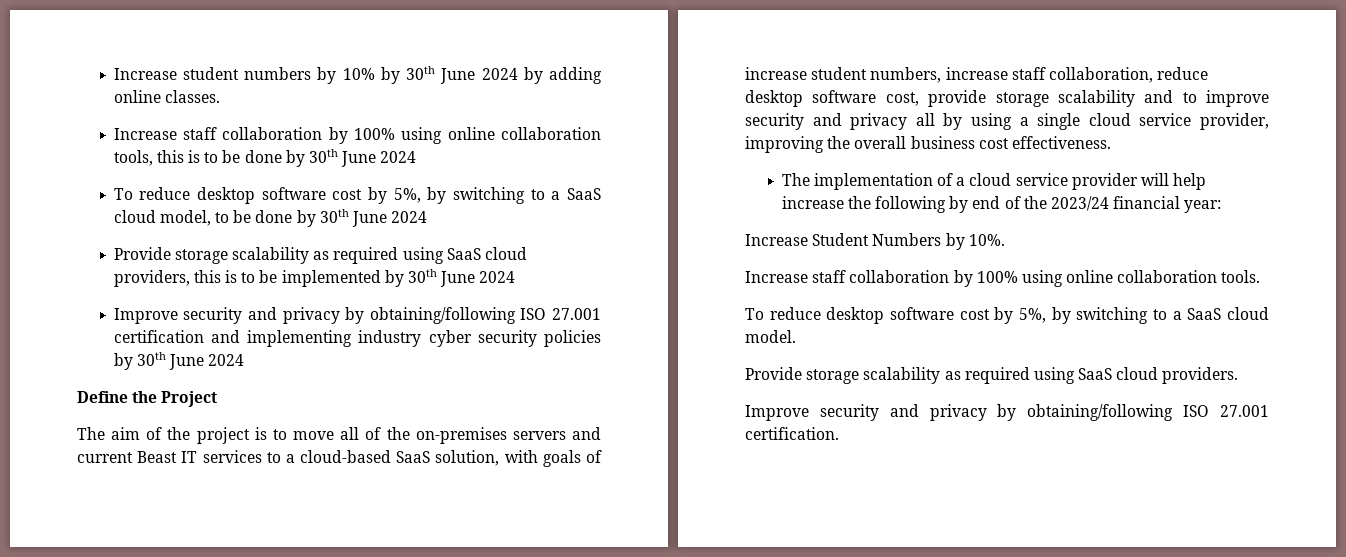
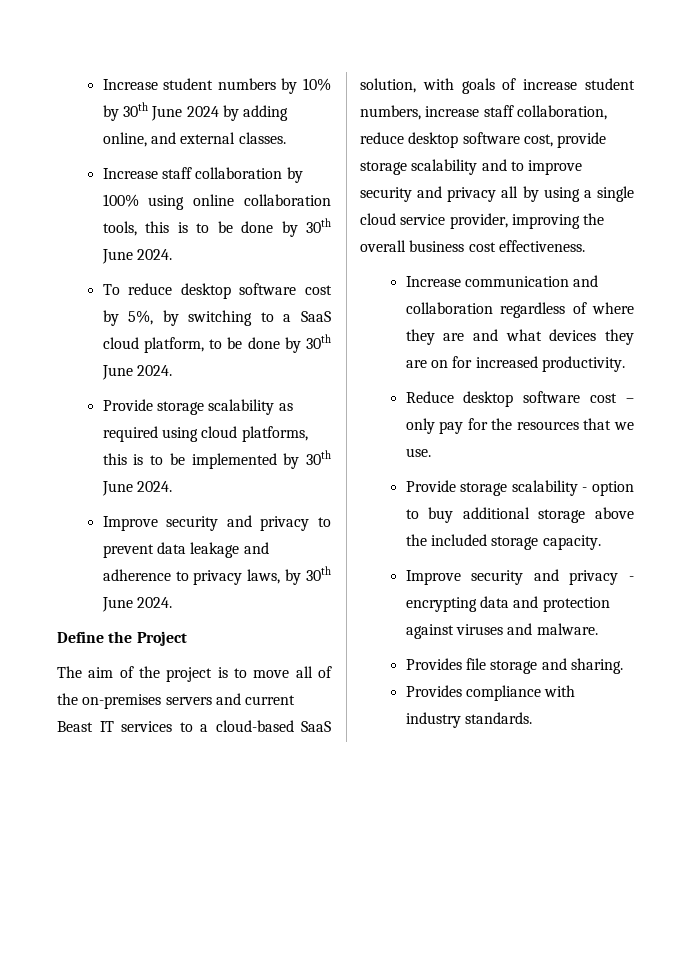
[113,90,161,103] online -> [102,132,236,147] online, and external
[380,151,417,163] 2024 -> [136,249,172,260] 2024.
[159,209,428,227] [113,247,527,264] [113,270,190,287] model, to be done by 30th June 2024 // Provide storage scalability as required using SaaS cloud providers, -> [143,334,332,353] [101,365,172,380] [102,399,293,415] [102,426,308,442] platform, to be done by 30th June 2024. // Provide storage scalability as required using cloud platforms,
[479,271,516,283] [113,307,601,324] [113,330,601,347] [113,352,245,370] 2024 // Improve security and privacy by obtaining/following ISO 27.001 certification and implementing industry cyber security policies by 30th June 2024 -> [136,481,172,492] [102,515,331,531] [102,542,269,558] [102,566,331,585] [101,597,172,612] 2024. // Improve security and privacy to prevent data leakage and adherence to privacy laws, by 30th June 2024.
[781,173,1207,190] [781,196,1222,213] [745,233,1005,250] [745,270,1261,287] [745,307,1269,324] [745,330,796,343] [745,367,1239,384] [745,404,1269,421] [745,427,839,440] The implementation of a cloud service provider will help increase the following by end of the 2023/24 financial year: // Increase Student Numbers by 10%. // Increase staff collaboration by 100% using online collaboration tools. // To reduce desktop software cost by 5%, by switching to a SaaS cloud model. // Provide storage scalability as required using SaaS cloud providers. // Improve security and privacy by obtaining/following ISO 27.001 certification. -> [405,275,599,287] [405,302,634,318] [405,329,634,345] [405,356,625,372] [405,391,634,407] [405,418,634,434] [405,448,431,457] [405,480,634,496] [405,507,634,523] [405,534,601,550] [405,569,634,585] [405,596,610,612] [405,623,598,639] [405,658,623,674] [405,685,576,701] [405,712,532,728] Increase communication and collaboration regardless of where they are and what devices they are on for increased productivity. // Reduce desktop software cost – only pay for the resources that we use. // Provide storage scalability - option to buy additional storage above the included storage capacity. // Improve security and privacy - encrypting data and protection against viruses and malware. // Provides file storage and sharing. // Provides compliance with industry standards.

